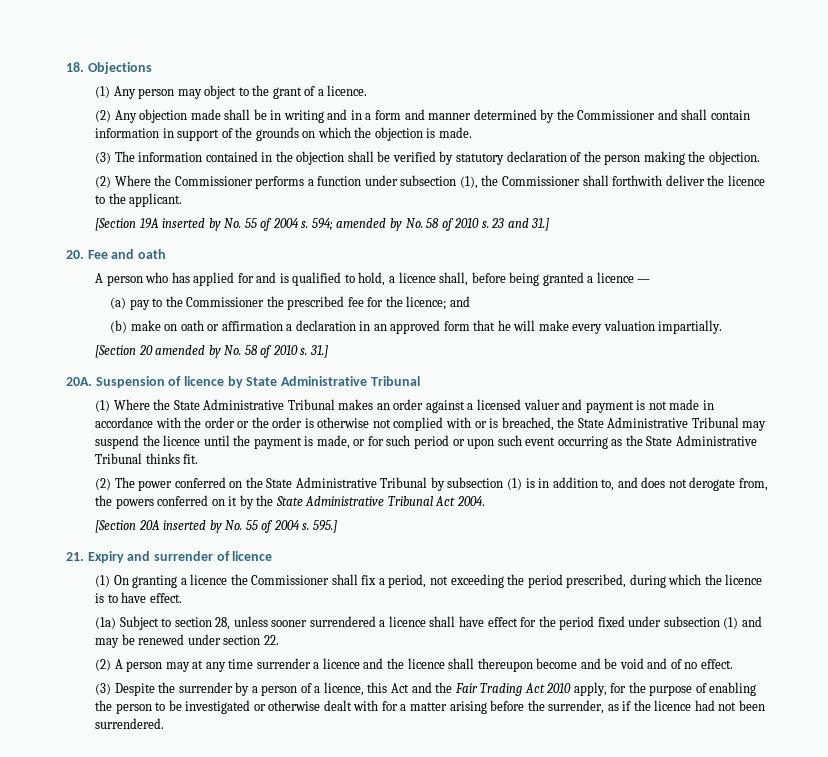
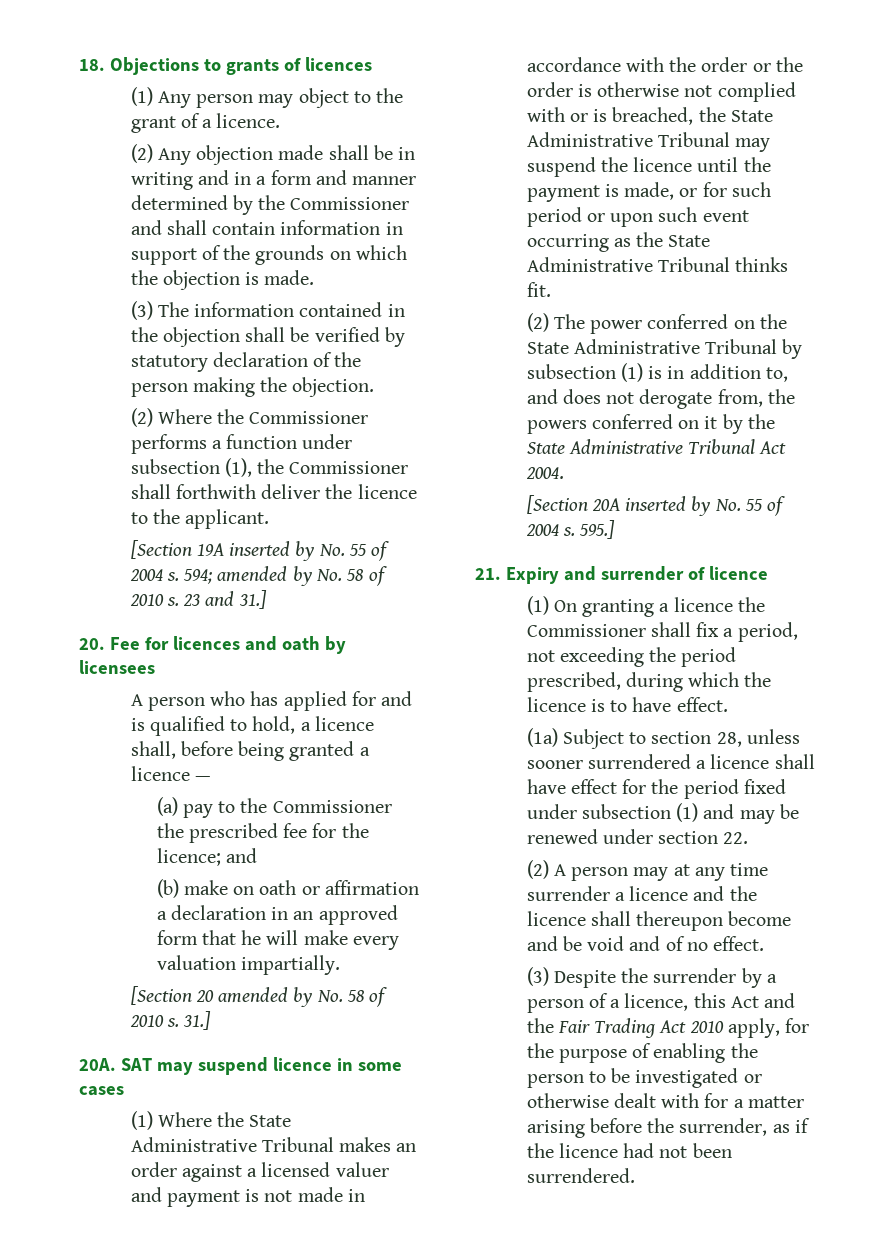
(152, 68) none -> [203,57,372,75] to grants of licences
(108, 254) none -> [144,636,240,650] for licences
(166, 254) none -> [324,636,346,654] [79,660,155,674] by licensees
[95,376,420,388] Suspension of licence by State Administrative Tribunal -> [120,1057,402,1075] [79,1086,124,1096] SAT may suspend licence in some cases

